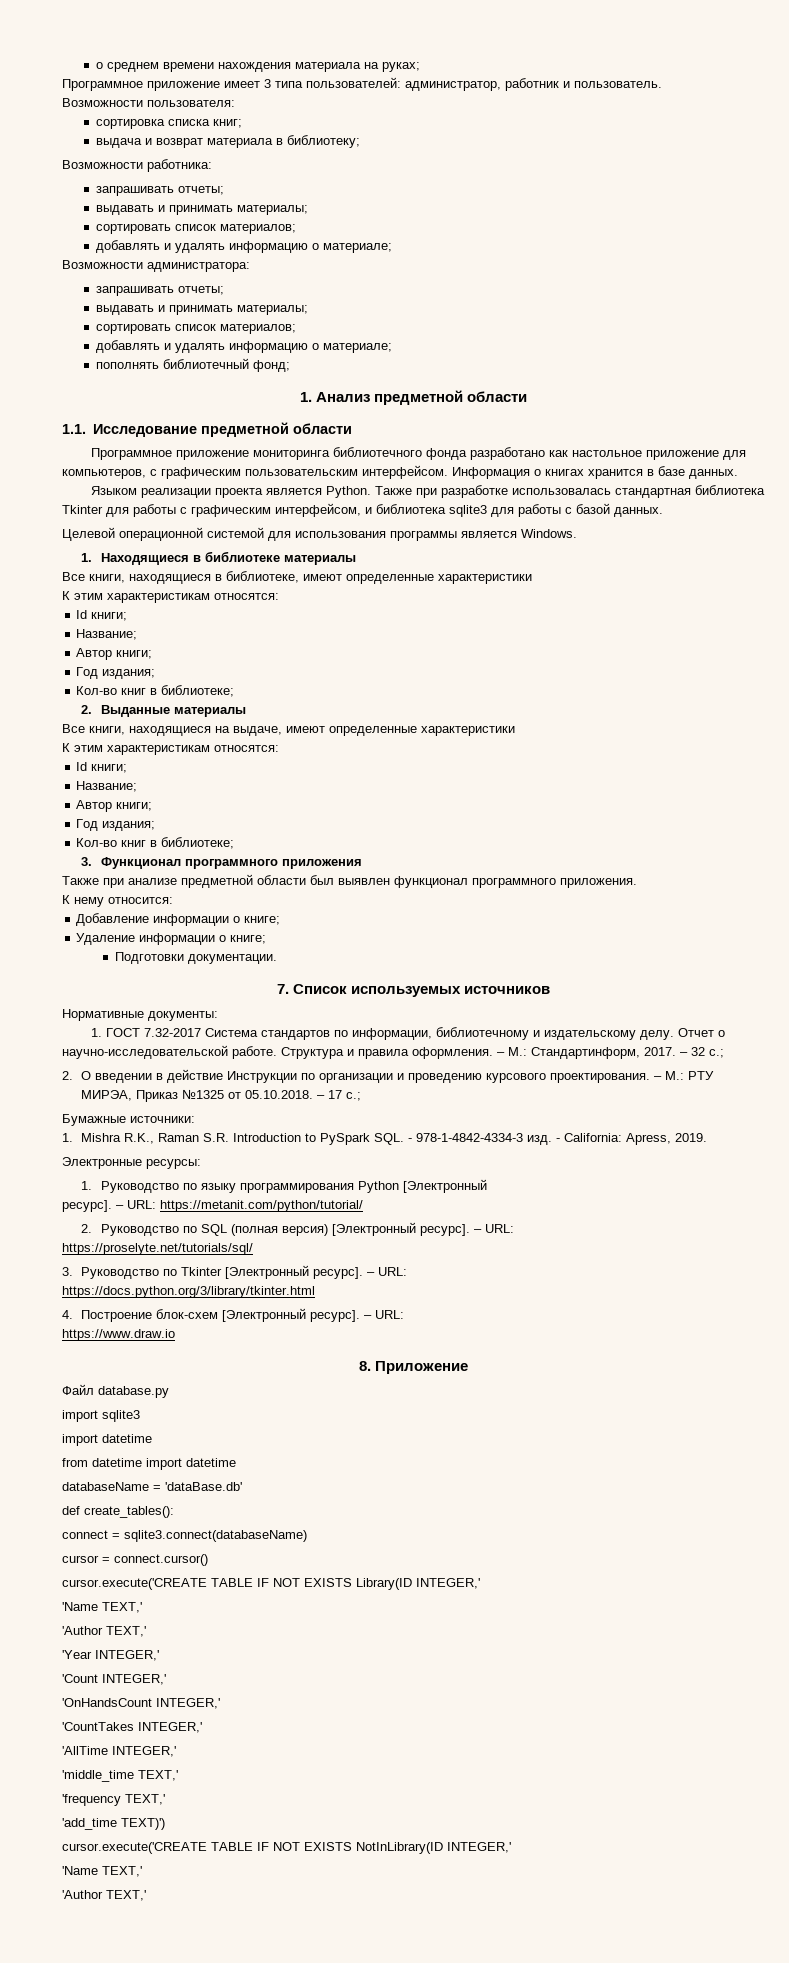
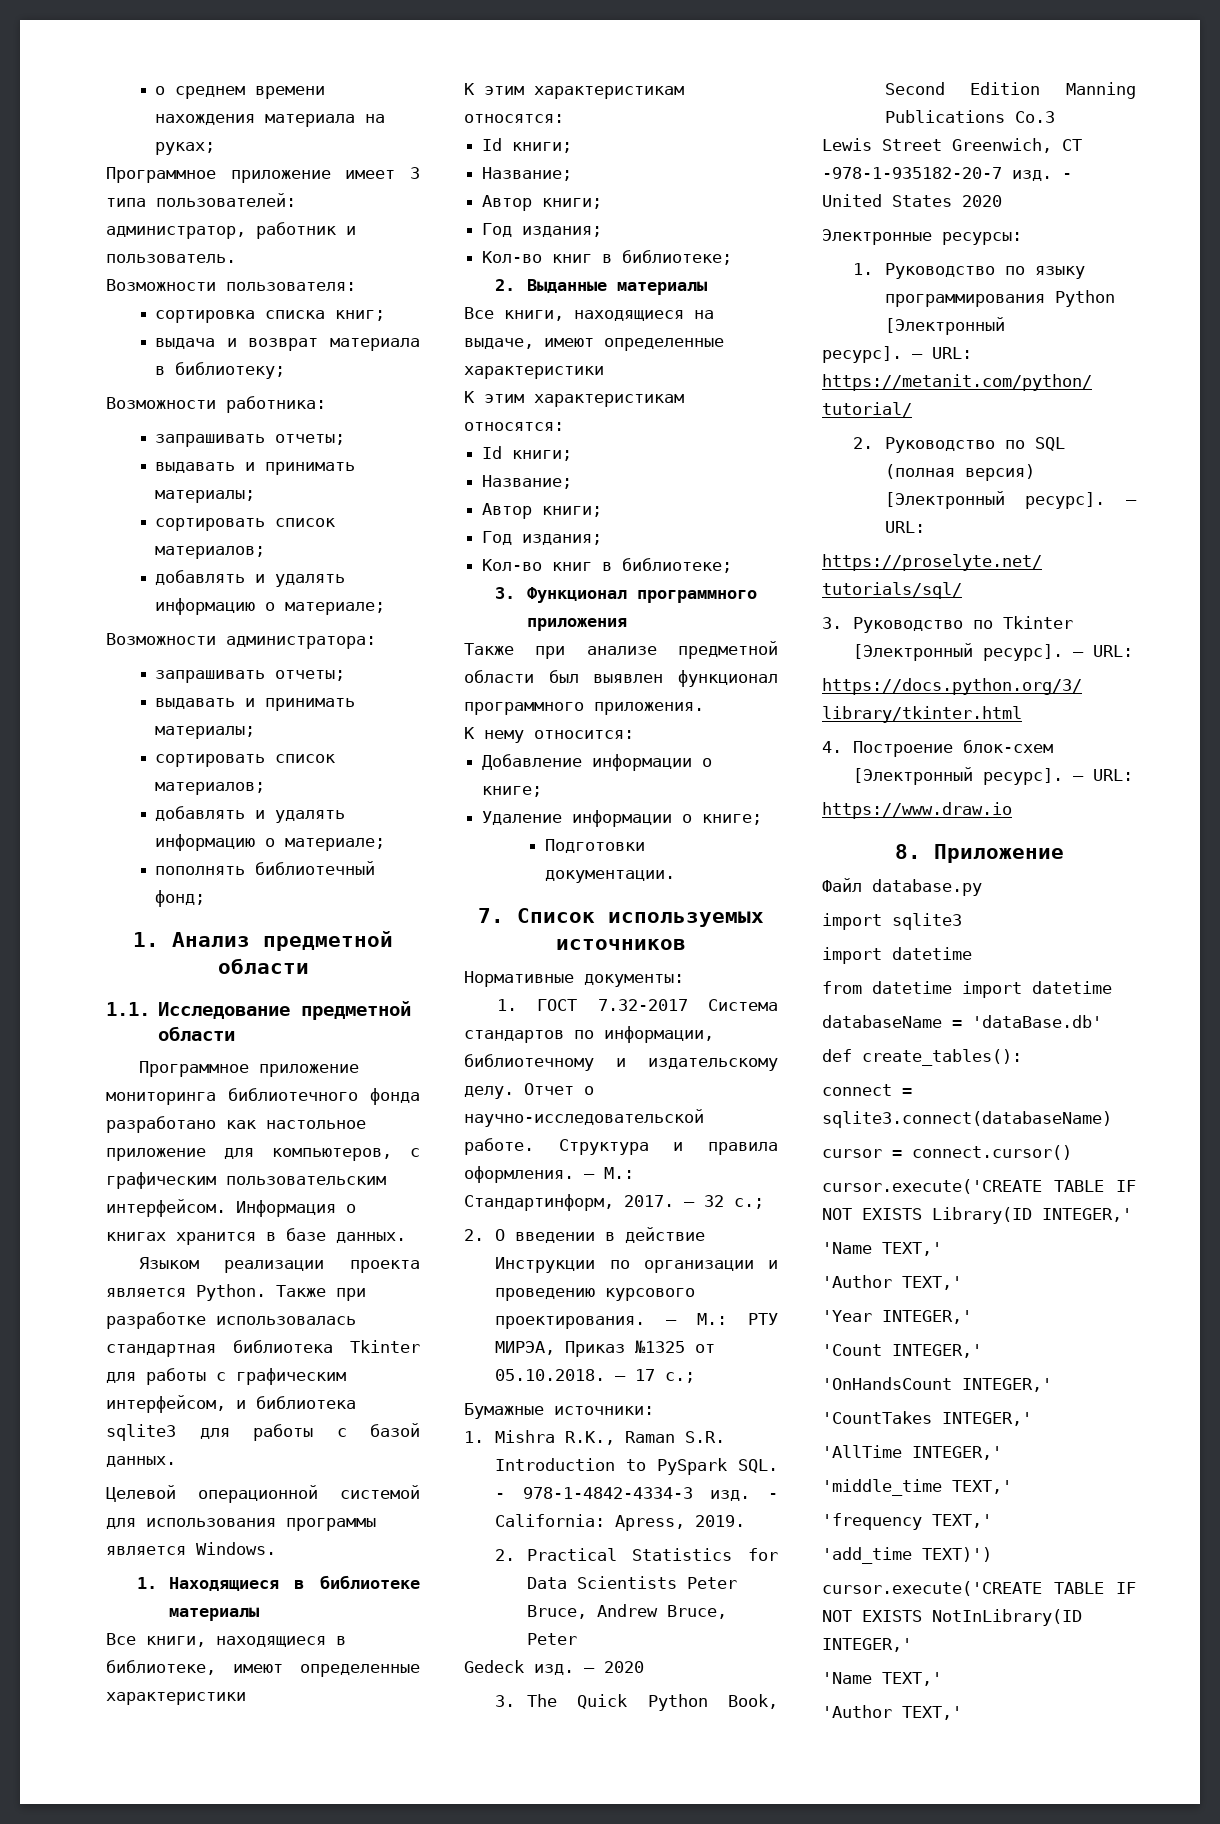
(708, 1137) none -> [495,1548,778,1561] [526,1576,737,1589] [526,1604,727,1619] [526,1633,577,1645] [464,1660,644,1675] [495,1694,778,1711] [884,82,1136,99] [884,110,1055,123] [822,138,1082,153] [822,167,1072,181] [822,194,1002,207] // 2. Practical Statistics for Data Scientists Peter Bruce, Andrew Bruce, Peter // Gedeck изд. – 2020 // 3. The Quick Python Book, Second Edition Manning Publications Co.3 // Lewis Street Greenwich, CT -978-1-935182-20-7 изд. - United States 2020

